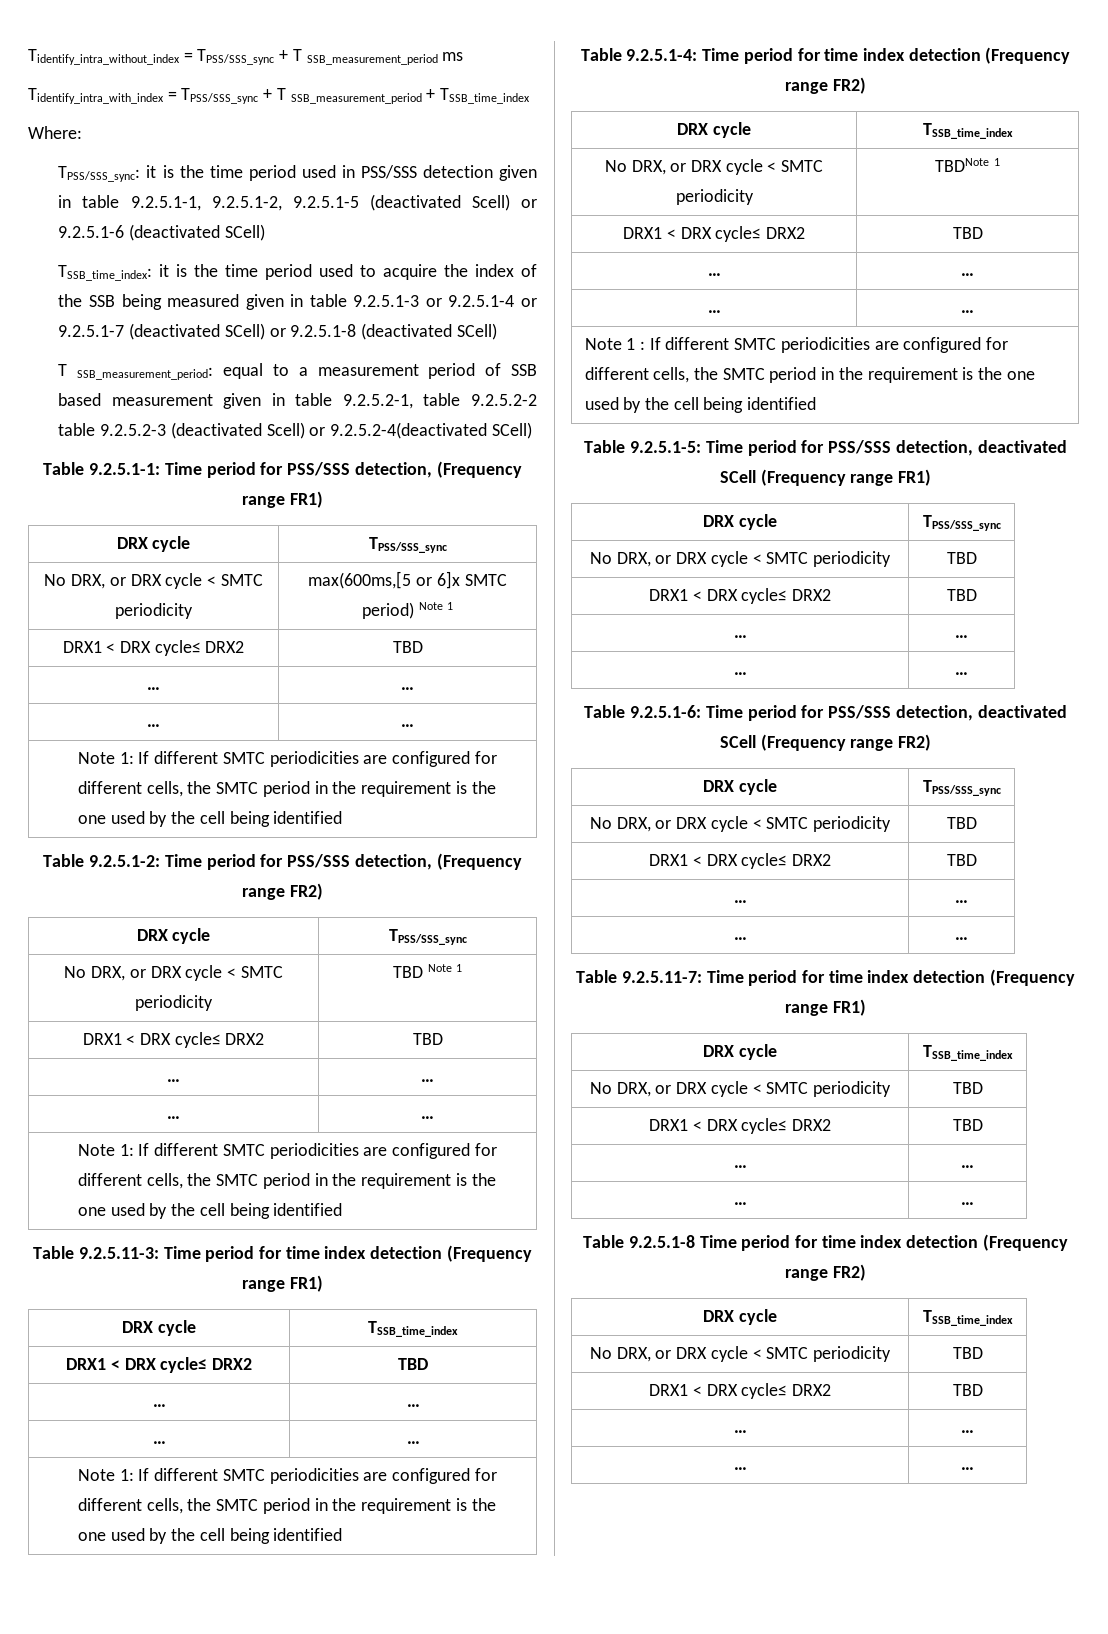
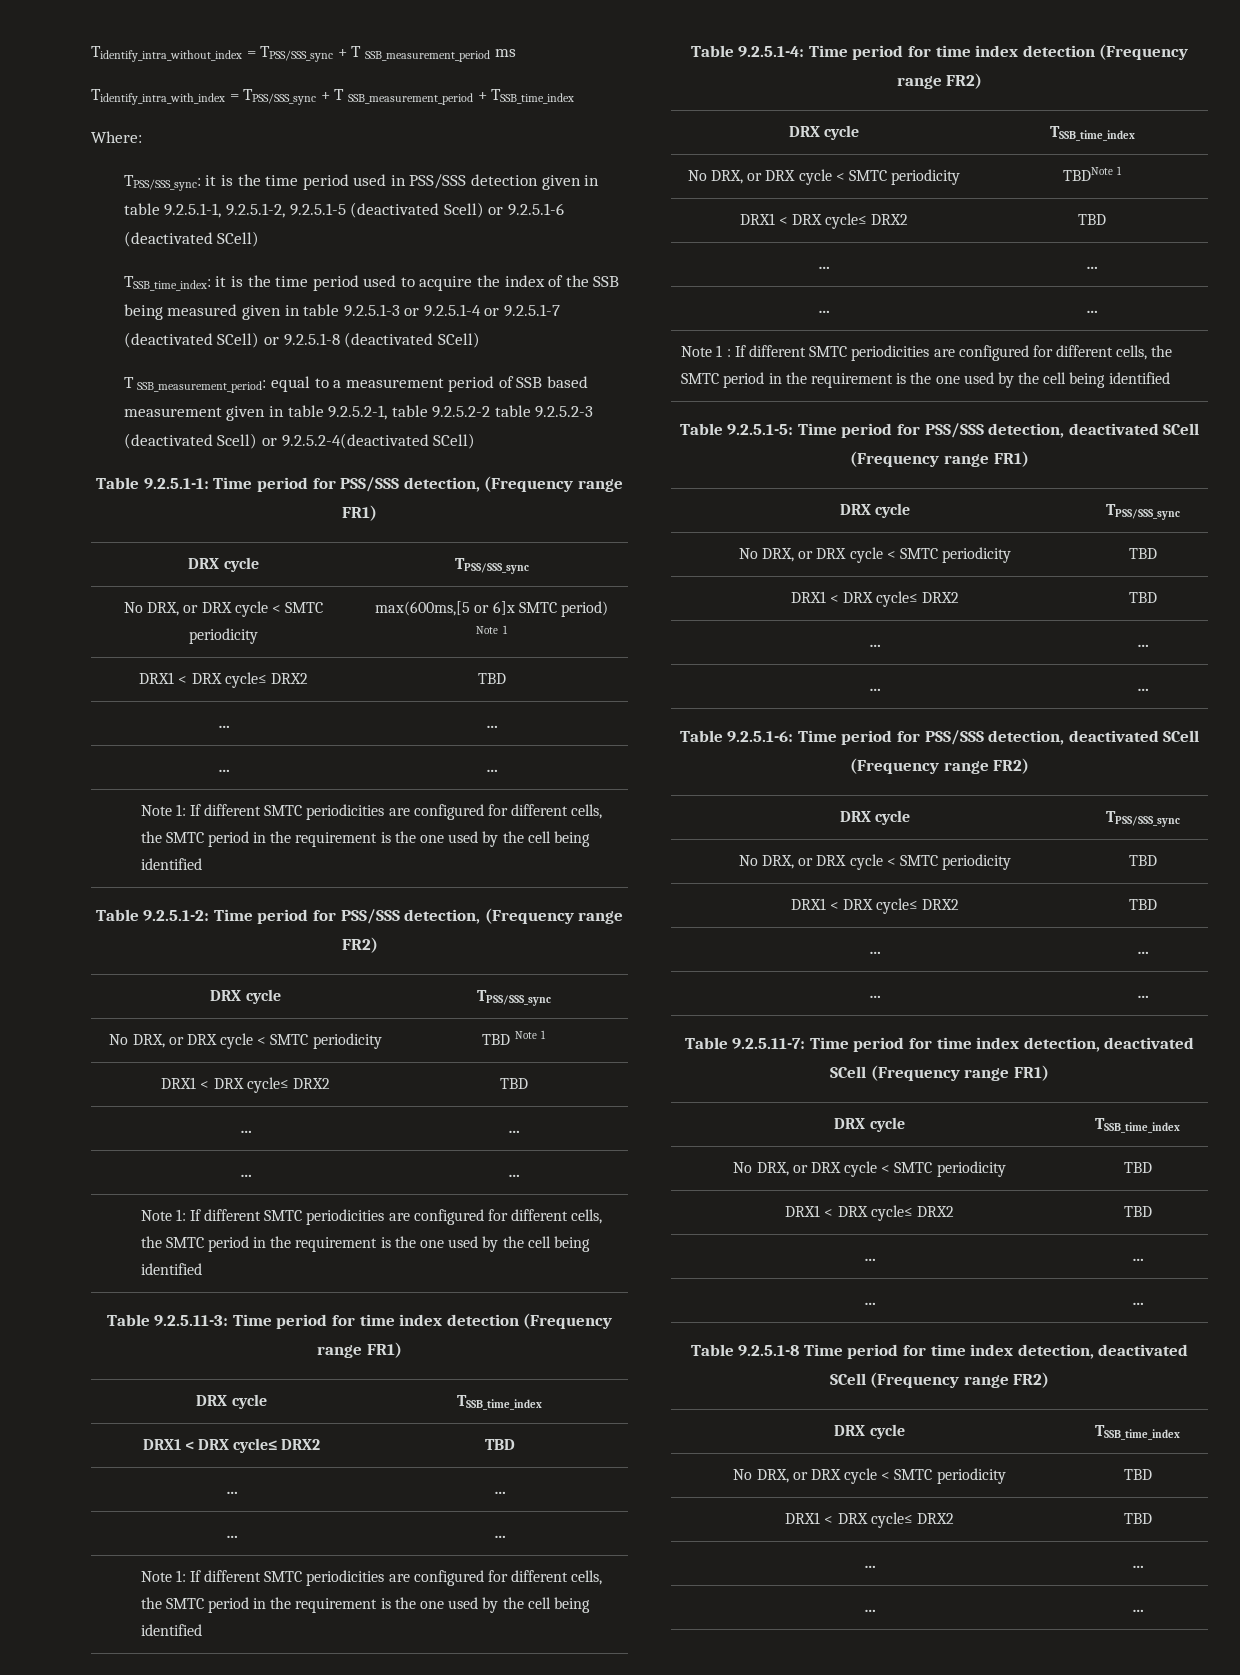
[913,970,986,983] detection -> [1023,1037,1195,1052] [830,1066,867,1078] detection, deactivated SCell
[906,1235,979,1248] detection -> [1017,1344,1189,1359] [829,1373,866,1385] detection, deactivated SCell

